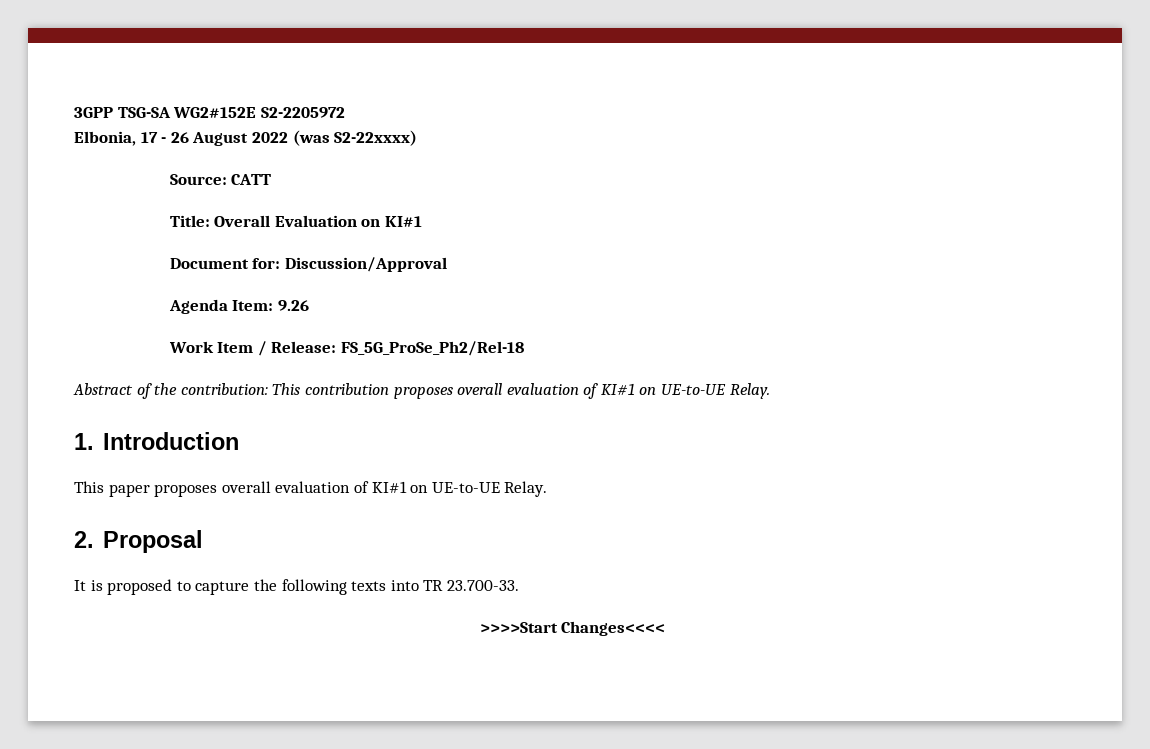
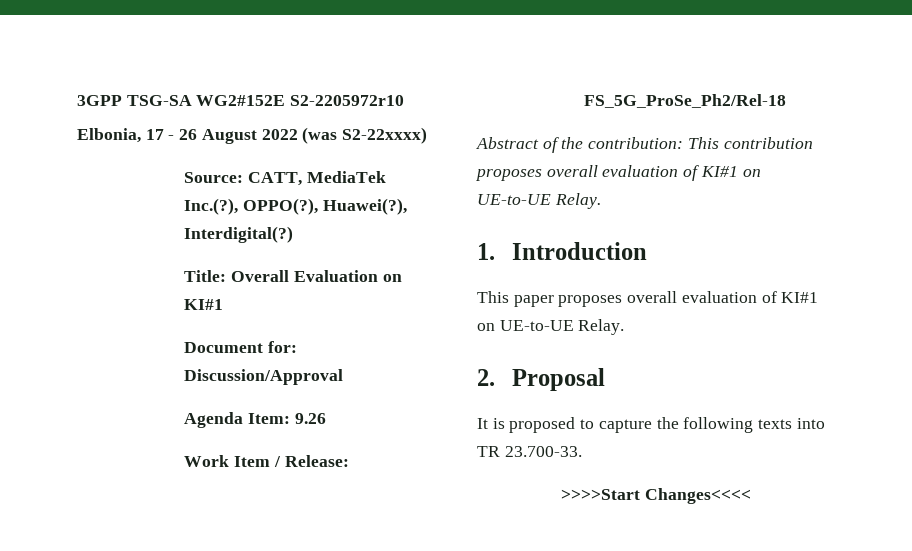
[260,107,345,118] S2-2205972 -> [290,95,405,106] S2-2205972r10
[231,174,272,185] CATT -> [248,171,386,186] [184,198,407,215] [184,226,294,243] CATT, MediaTek Inc.(?), OPPO(?), Huawei(?), Interdigital(?)

